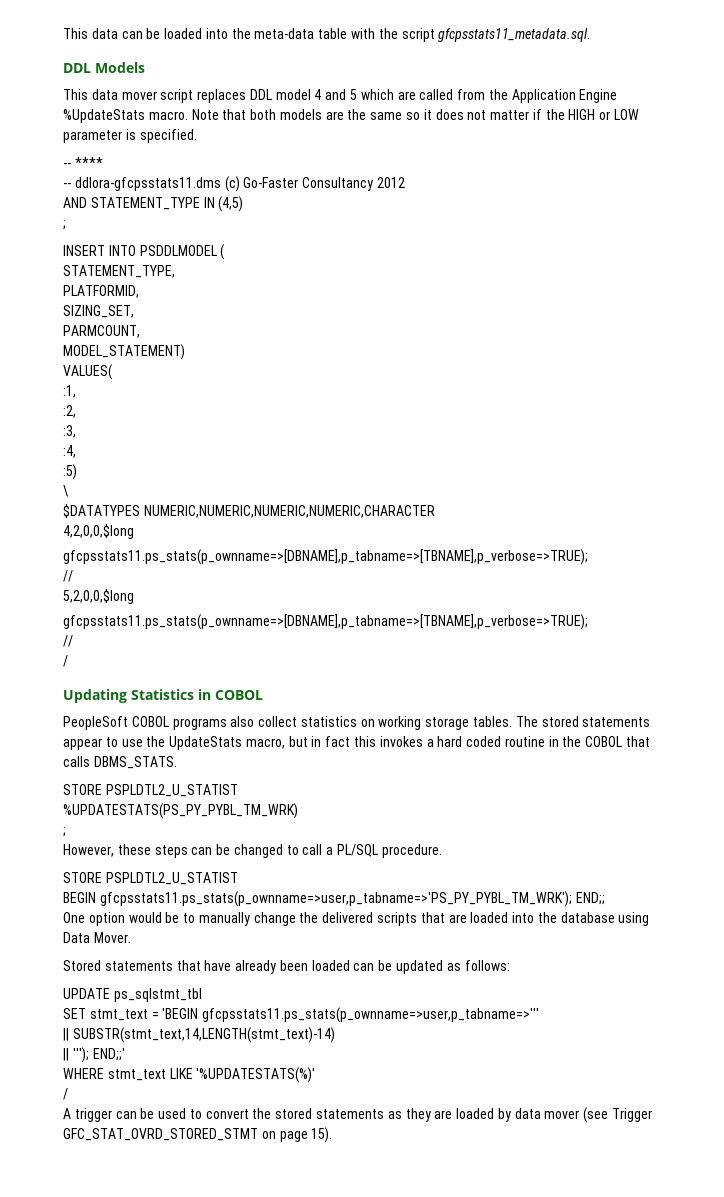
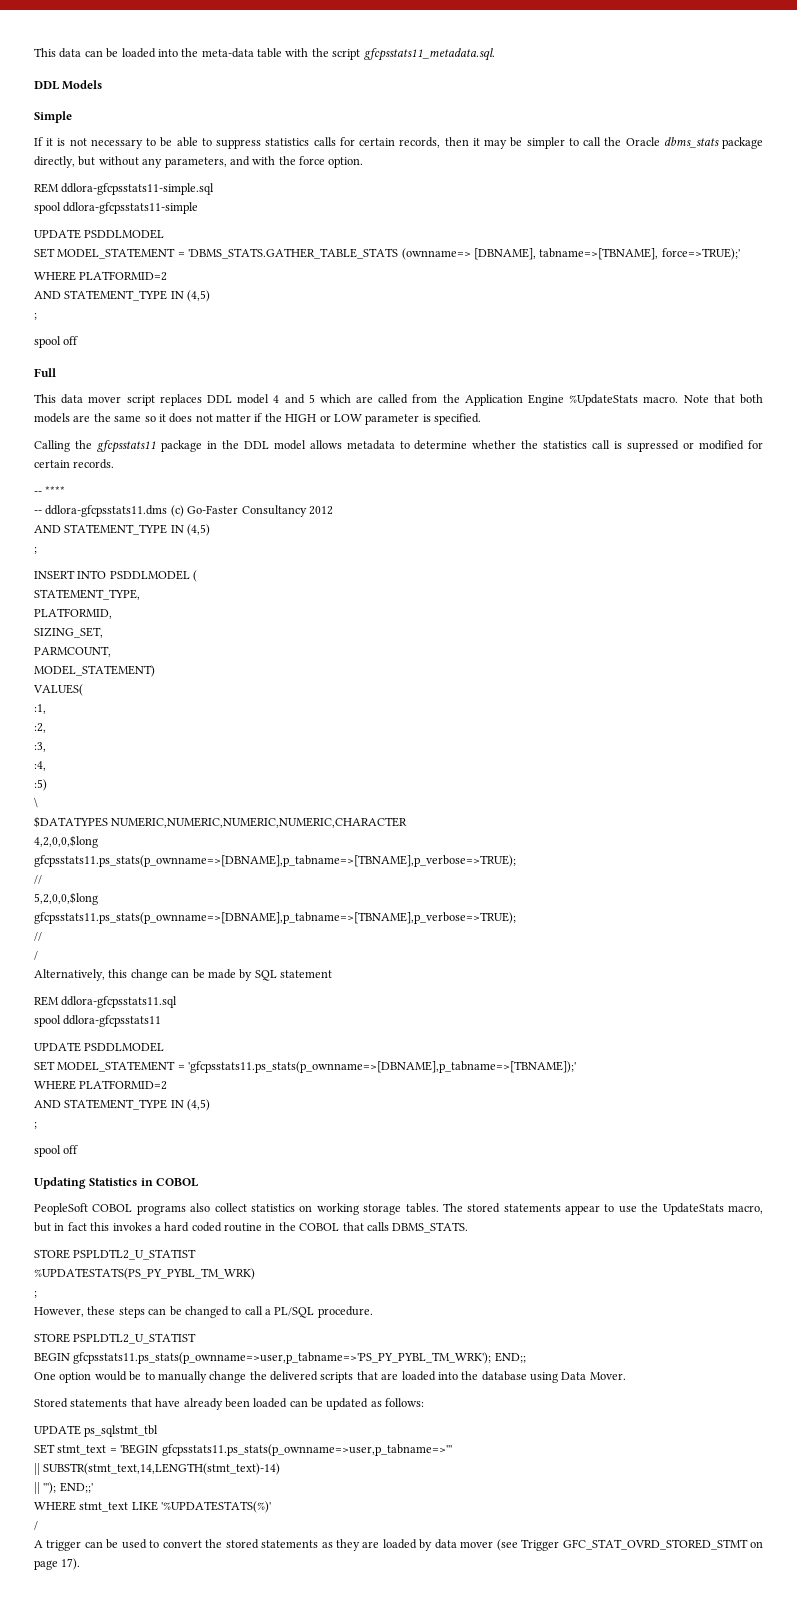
(145, 67) none -> [34,111,72,123] [34,137,764,149] [34,156,364,168] [34,183,215,195] [34,202,199,214] [34,229,165,239] [34,248,740,260] [34,271,168,281] [34,290,211,302] [34,313,37,320] [34,336,79,348] [34,368,56,377] // Simple // If it is not necessary to be able to suppress statistics calls for certain records, then it may be simpler to call the Oracle dbms_stats package directly, but without any parameters, and with the force option. // REM ddlora-gfcpsstats11-simple.sql // spool ddlora-gfcpsstats11-simple // UPDATE PSDDLMODEL // SET MODEL_STATEMENT = 'DBMS_STATS.GATHER_TABLE_STATS (ownname=> [DBNAME], tabname=>[TBNAME], force=>TRUE);' // WHERE PLATFORMID=2 // AND STATEMENT_TYPE IN (4,5) // ; // spool off // Full
(197, 136) none -> [34,440,764,453] [34,459,115,469] // Calling the gfcpsstats11 package in the DDL model allows metadata to determine whether the statistics call is supressed or modified for certain records.
(68, 661) none -> [34,969,332,981] [34,996,178,1008] [34,1015,162,1027] [34,1042,165,1052] [34,1061,577,1073] [34,1080,168,1090] [34,1099,211,1111] [34,1122,37,1129] [34,1145,79,1157] // Alternatively, this change can be made by SQL statement // REM ddlora-gfcpsstats11.sql // spool ddlora-gfcpsstats11 // UPDATE PSDDLMODEL // SET MODEL_STATEMENT = 'gfcpsstats11.ps_stats(p_ownname=>[DBNAME],p_tabname=>[TBNAME]);' // WHERE PLATFORMID=2 // AND STATEMENT_TYPE IN (4,5) // ; // spool off
[311,1127,333,1143] 15). -> [61,1558,81,1570] 17).

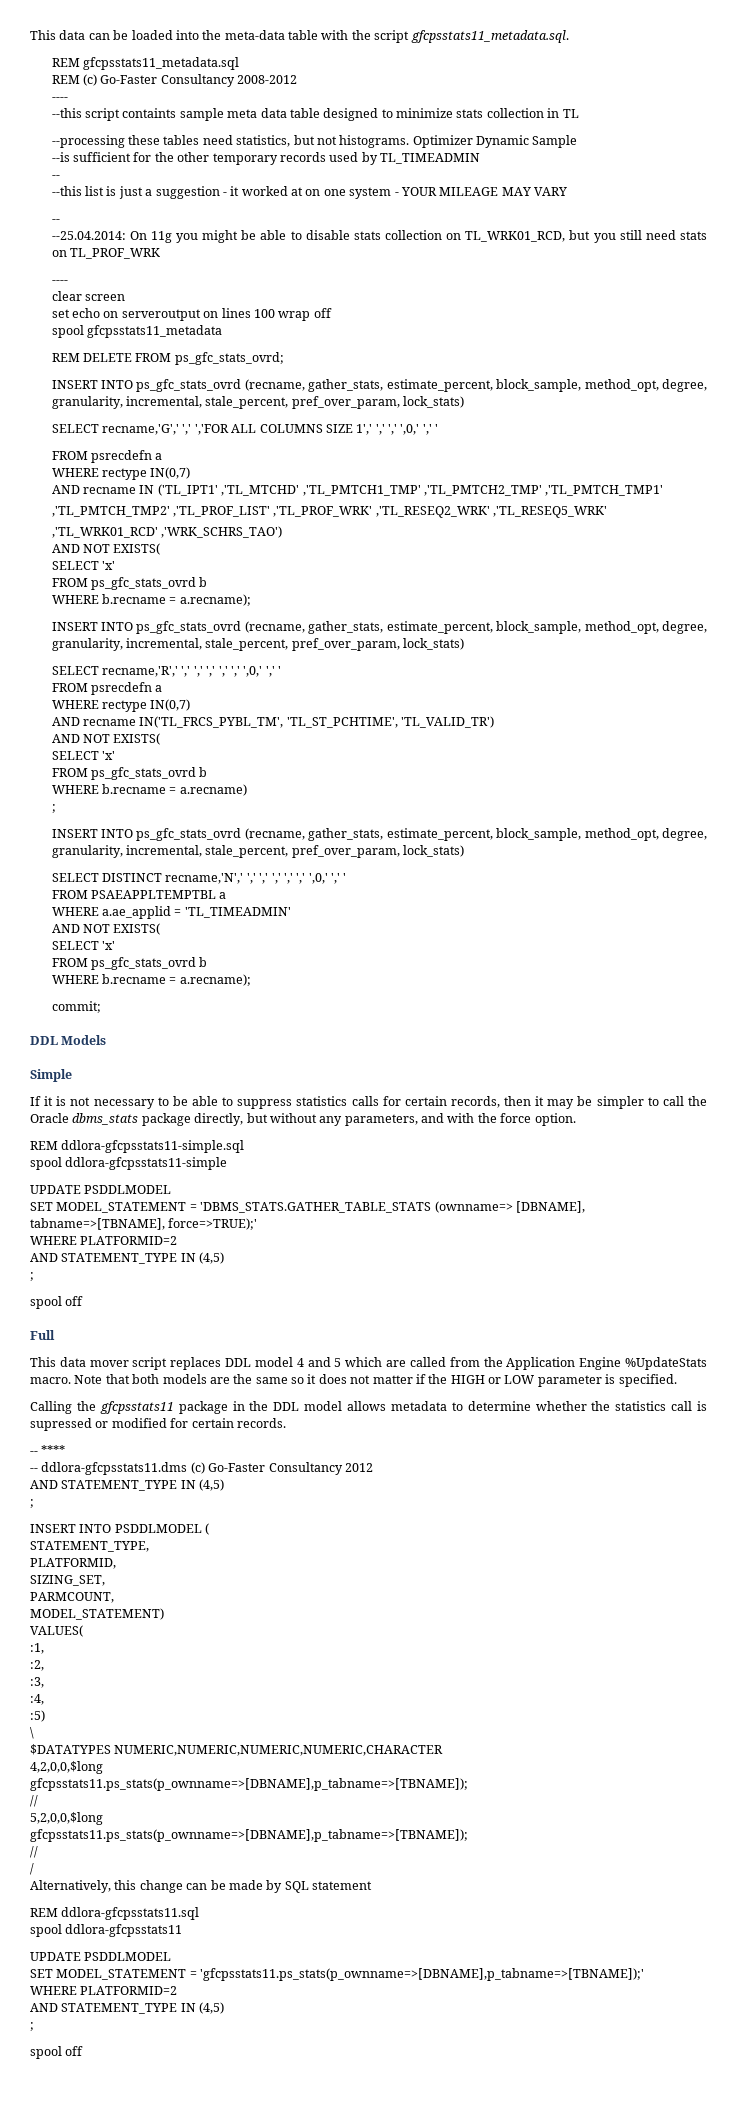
(495, 54) none -> [51,57,240,70] [51,74,298,87] [51,97,68,101] [51,108,579,121] [51,135,578,148] [51,152,481,165] [51,175,60,179] [51,186,568,199] [51,219,60,223] [51,230,707,243] [51,248,161,259] [51,280,68,284] [51,291,126,301] [51,308,332,321] [51,325,223,338] [51,352,284,365] [51,379,707,392] [51,396,465,409] [51,424,439,435] [51,450,163,463] [51,467,191,480] [51,484,664,496] [51,506,608,518] [51,526,283,538] [51,543,161,555] [51,561,116,570] [51,577,208,590] [51,594,251,606] [51,621,707,634] [51,638,465,651] [51,666,282,677] [51,682,163,695] [51,699,191,712] [51,716,495,728] [51,733,161,745] [51,751,116,760] [51,767,208,780] [51,784,247,796] [51,804,56,813] [51,828,707,841] [51,845,465,858] [51,873,347,884] [51,890,227,899] [51,906,291,919] [51,923,161,935] [51,941,116,950] [51,957,208,970] [51,974,251,986] [51,1001,101,1013] // REM gfcpsstats11_metadata.sql // REM (c) Go-Faster Consultancy 2008-2012 // ---- // --this script containts sample meta data table designed to minimize stats collection in TL // --processing these tables need statistics, but not histograms. Optimizer Dynamic Sample // --is sufficient for the other temporary records used by TL_TIMEADMIN // -- // --this list is just a suggestion - it worked at on one system - YOUR MILEAGE MAY VARY // -- // --25.04.2014: On 11g you might be able to disable stats collection on TL_WRK01_RCD, but you still need stats on TL_PROF_WRK // ---- // clear screen // set echo on serveroutput on lines 100 wrap off // spool gfcpsstats11_metadata // REM DELETE FROM ps_gfc_stats_ovrd; // INSERT INTO ps_gfc_stats_ovrd (recname, gather_stats, estimate_percent, block_sample, method_opt, degree, granularity, incremental, stale_percent, pref_over_param, lock_stats) // SELECT recname,'G',' ',' ','FOR ALL COLUMNS SIZE 1',' ',' ',' ',0,' ',' ' // FROM psrecdefn a // WHERE rectype IN(0,7) // AND recname IN ('TL_IPT1' ,'TL_MTCHD' ,'TL_PMTCH1_TMP' ,'TL_PMTCH2_TMP' ,'TL_PMTCH_TMP1' // ,'TL_PMTCH_TMP2' ,'TL_PROF_LIST' ,'TL_PROF_WRK' ,'TL_RESEQ2_WRK' ,'TL_RESEQ5_WRK' // ,'TL_WRK01_RCD' ,'WRK_SCHRS_TAO') // AND NOT EXISTS( // SELECT 'x' // FROM ps_gfc_stats_ovrd b // WHERE b.recname = a.recname); // INSERT INTO ps_gfc_stats_ovrd (recname, gather_stats, estimate_percent, block_sample, method_opt, degree, granularity, incremental, stale_percent, pref_over_param, lock_stats) // SELECT recname,'R',' ',' ',' ',' ',' ',' ',0,' ',' ' // FROM psrecdefn a // WHERE rectype IN(0,7) // AND recname IN('TL_FRCS_PYBL_TM', 'TL_ST_PCHTIME', 'TL_VALID_TR') // AND NOT EXISTS( // SELECT 'x' // FROM ps_gfc_stats_ovrd b // WHERE b.recname = a.recname) // ; // INSERT INTO ps_gfc_stats_ovrd (recname, gather_stats, estimate_percent, block_sample, method_opt, degree, granularity, incremental, stale_percent, pref_over_param, lock_stats) // SELECT DISTINCT recname,'N',' ',' ',' ',' ',' ',' ',0,' ',' ' // FROM PSAEAPPLTEMPTBL a // WHERE a.ae_applid = 'TL_TIMEADMIN' // AND NOT EXISTS( // SELECT 'x' // FROM ps_gfc_stats_ovrd b // WHERE b.recname = a.recname); // commit;
[34,855,516,867] gfcpsstats11.ps_stats(p_ownname=>[DBNAME],p_tabname=>[TBNAME],p_verbose=>TRUE); -> [30,1778,468,1791] gfcpsstats11.ps_stats(p_ownname=>[DBNAME],p_tabname=>[TBNAME]);
[34,912,516,924] gfcpsstats11.ps_stats(p_ownname=>[DBNAME],p_tabname=>[TBNAME],p_verbose=>TRUE); -> [30,1829,468,1842] gfcpsstats11.ps_stats(p_ownname=>[DBNAME],p_tabname=>[TBNAME]);
[34,1177,199,1189] [34,1203,764,1215] [34,1222,469,1233] [34,1249,197,1260] [34,1268,255,1280] [34,1291,37,1298] [34,1306,373,1318] [34,1333,197,1344] [34,1352,526,1364] [34,1371,626,1383] [34,1398,425,1410] [34,1425,159,1437] [34,1444,452,1456] [34,1463,281,1475] [34,1482,93,1494] [34,1501,272,1513] [34,1521,38,1530] [34,1539,763,1551] [34,1558,81,1570] // Updating Statistics in COBOL // PeopleSoft COBOL programs also collect statistics on working storage tables. The stored statements appear to use the UpdateStats macro, but in fact this invokes a hard coded routine in the COBOL that calls DBMS_STATS. // STORE PSPLDTL2_U_STATIST // %UPDATESTATS(PS_PY_PYBL_TM_WRK) // ; // However, these steps can be changed to call a PL/SQL procedure. // STORE PSPLDTL2_U_STATIST // BEGIN gfcpsstats11.ps_stats(p_ownname=>user,p_tabname=>'PS_PY_PYBL_TM_WRK'); END;; // One option would be to manually change the delivered scripts that are loaded into the database using Data Mover. // Stored statements that have already been loaded can be updated as follows: // UPDATE ps_sqlstmt_tbl // SET stmt_text = 'BEGIN gfcpsstats11.ps_stats(p_ownname=>user,p_tabname=>''' // || SUBSTR(stmt_text,14,LENGTH(stmt_text)-14) // || '''); END;;' // WHERE stmt_text LIKE '%UPDATESTATS(%)' // / // A trigger can be used to convert the stored statements as they are loaded by data mover (see Trigger GFC_STAT_OVRD_STORED_STMT on page 17). -> (84, 2051) none

